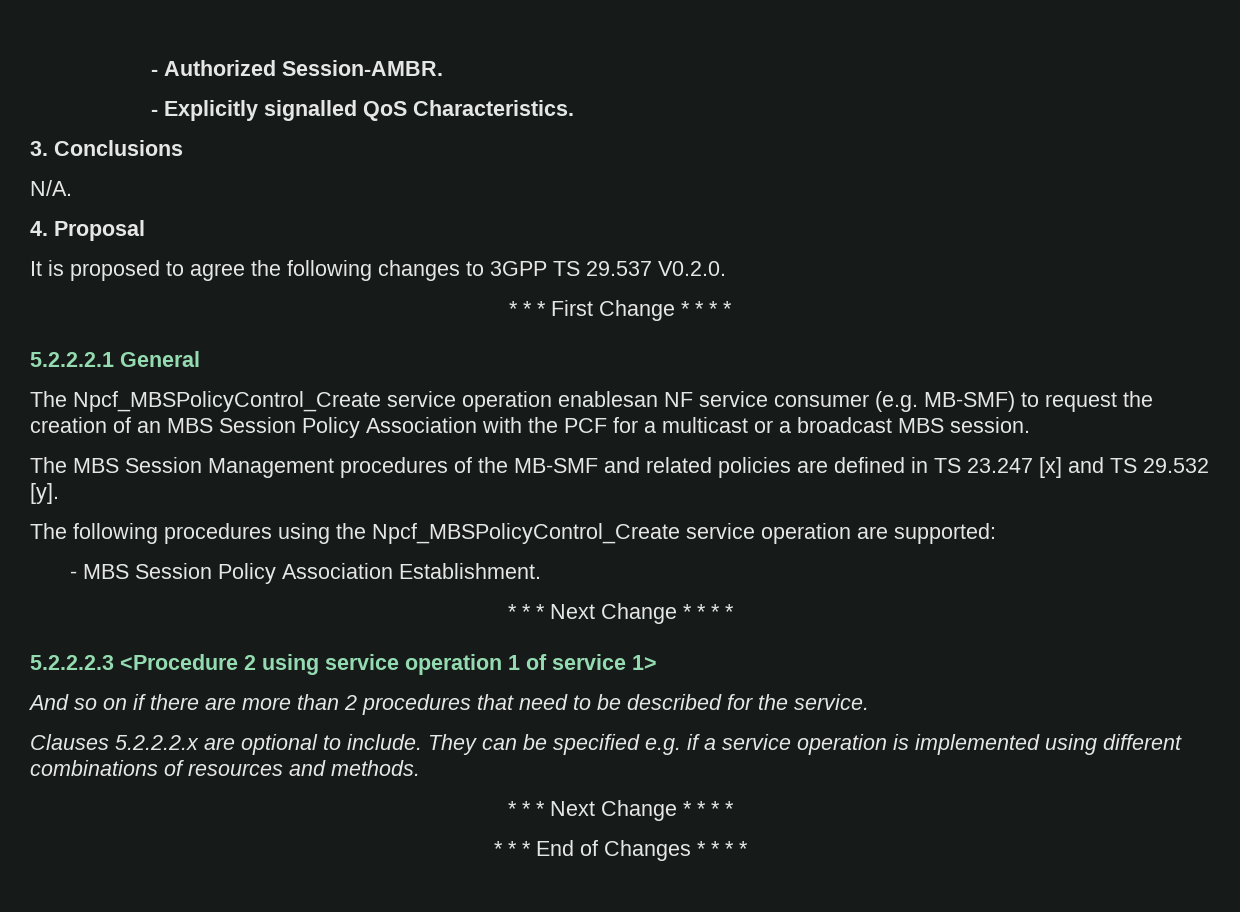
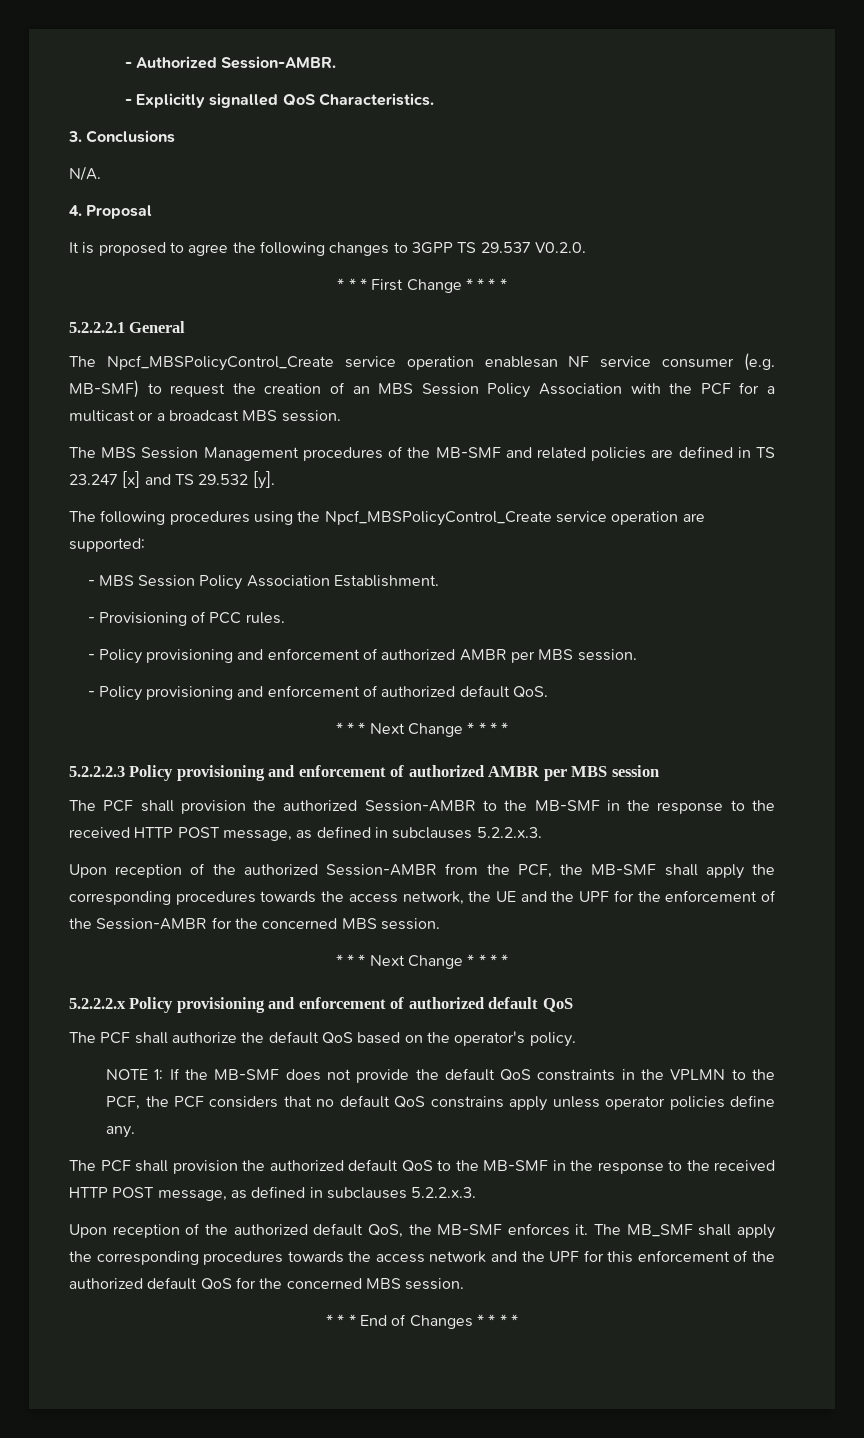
(542, 571) none -> [87,611,285,626] [87,648,637,664] [87,685,549,701] // - Provisioning of PCC rules. // - Policy provisioning and enforcement of authorized AMBR per MBS session. // - Policy provisioning and enforcement of authorized default QoS.
[120,654,657,675] [28,694,869,715] [30,734,1182,755] [30,760,420,776] [507,800,734,821] <Procedure 2 using service operation 1 of service 1> // And so on if there are more than 2 procedures that need to be described for the service. // Clauses 5.2.2.2.x are optional to include. They can be specified e.g. if a service operation is implemented using different combinations of resources and methods. // * * * Next Change * * * * -> [129,765,659,781] [69,800,776,814] [69,826,542,841] [69,863,776,879] [69,890,776,905] [69,917,440,930] [335,954,509,969] [69,997,573,1013] [69,1031,576,1047] [106,1068,775,1083] [106,1095,775,1111] [106,1126,136,1138] [69,1159,775,1174] [69,1186,477,1201] [69,1223,775,1239] [69,1250,775,1265] [69,1277,465,1290] Policy provisioning and enforcement of authorized AMBR per MBS session // The PCF shall provision the authorized Session-AMBR to the MB-SMF in the response to the received HTTP POST message, as defined in subclauses 5.2.2.x.3. // Upon reception of the authorized Session-AMBR from the PCF, the MB-SMF shall apply the corresponding procedures towards the access network, the UE and the UPF for the enforcement of the Session-AMBR for the concerned MBS session. // * * * Next Change * * * * // 5.2.2.2.x Policy provisioning and enforcement of authorized default QoS // The PCF shall authorize the default QoS based on the operator's policy. // NOTE 1: If the MB-SMF does not provide the default QoS constraints in the VPLMN to the PCF, the PCF considers that no default QoS constrains apply unless operator policies define any. // The PCF shall provision the authorized default QoS to the MB-SMF in the response to the received HTTP POST message, as defined in subclauses 5.2.2.x.3. // Upon reception of the authorized default QoS, the MB-SMF enforces it. The MB_SMF shall apply the corresponding procedures towards the access network and the UPF for this enforcement of the authorized default QoS for the concerned MBS session.

